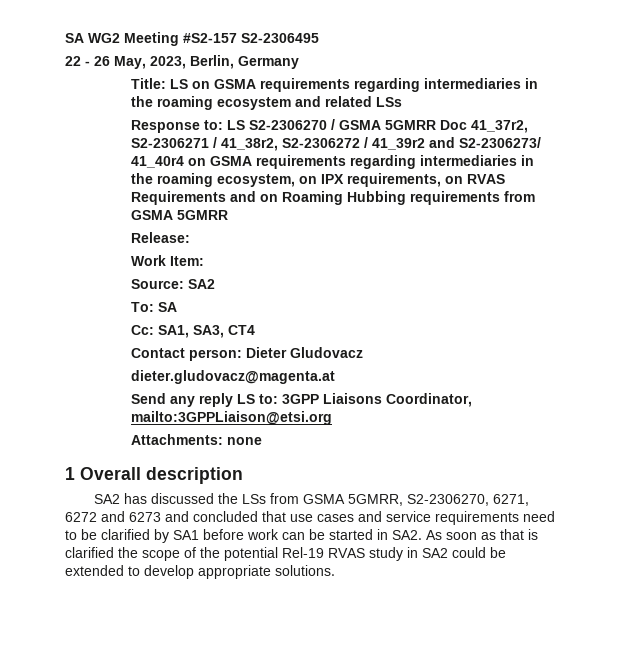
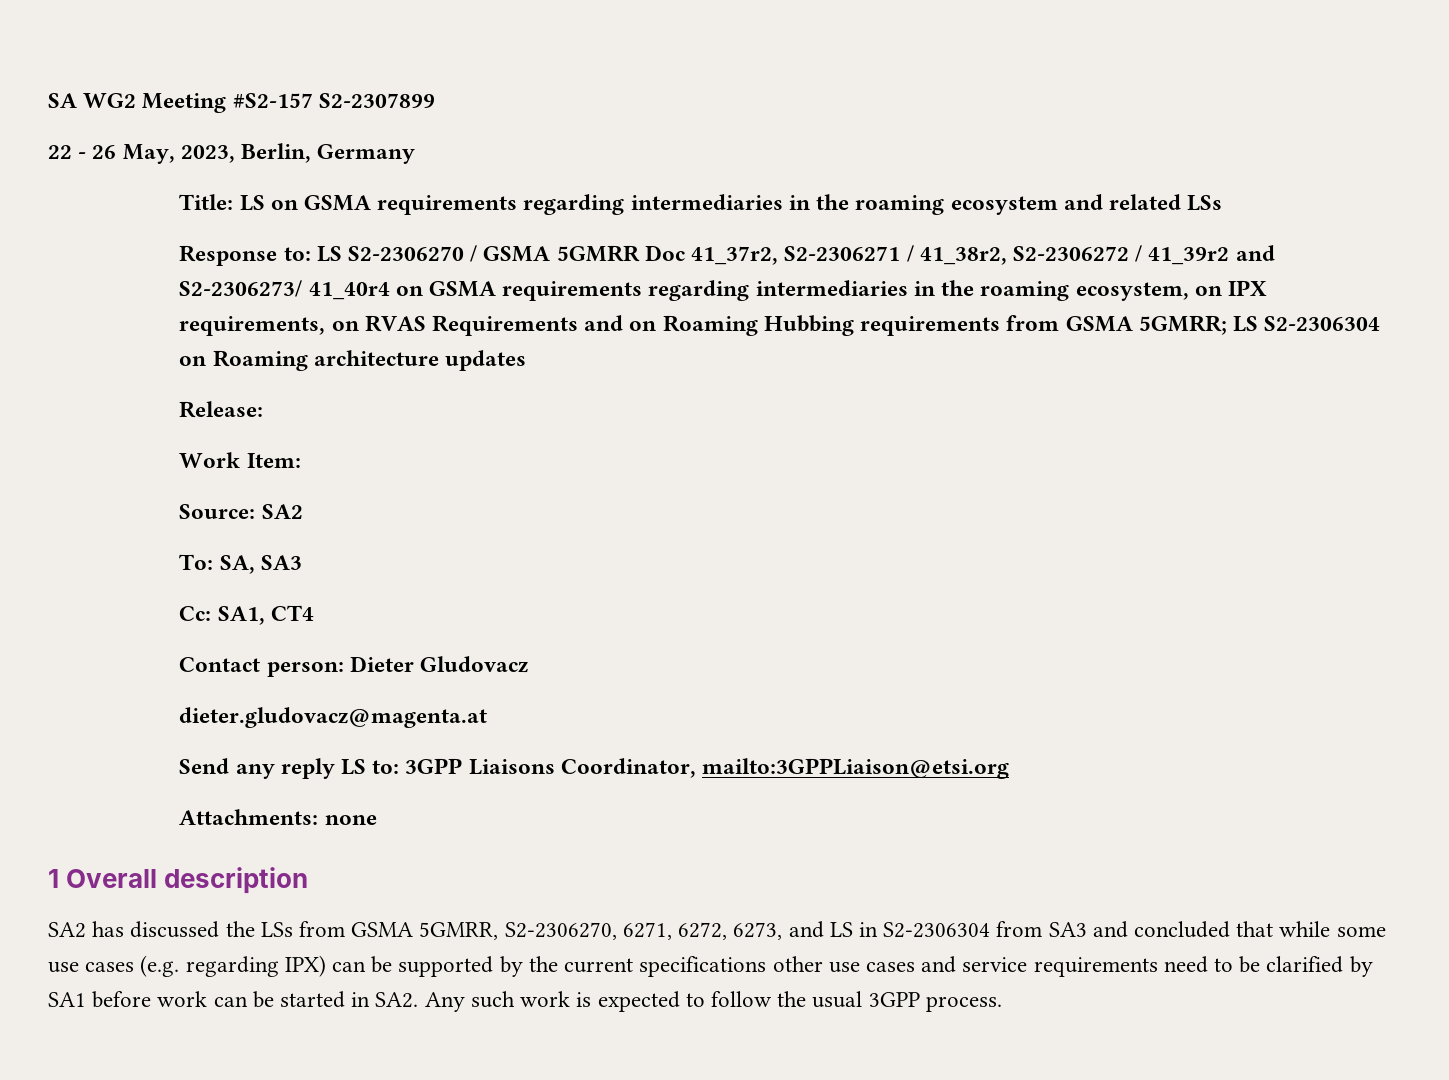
[241,33,319,43] S2-2306495 -> [318,93,435,108] S2-2307899
[176,210,228,220] 5GMRR -> [1138,315,1381,335] [179,350,527,371] 5GMRR; LS S2-2306304 on Roaming architecture updates
[157,302,177,312] SA -> [219,555,302,574] SA, SA3
[192,325,224,338] SA3, -> (265, 615) none
[65,511,286,522] 6272 and 6273 and concluded that -> [678,921,1386,940] [48,955,823,977] 6272, 6273, and LS in S2-2306304 from SA3 and concluded that while some use cases (e.g. regarding IPX) can be supported by the current specifications other
[426,529,538,540] [65,547,506,561] [65,565,335,579] As soon as that is clarified the scope of the potential Rel-19 RVAS study in SA2 could be extended to develop appropriate solutions. -> [424,991,1002,1012] Any such work is expected to follow the usual 3GPP process.

